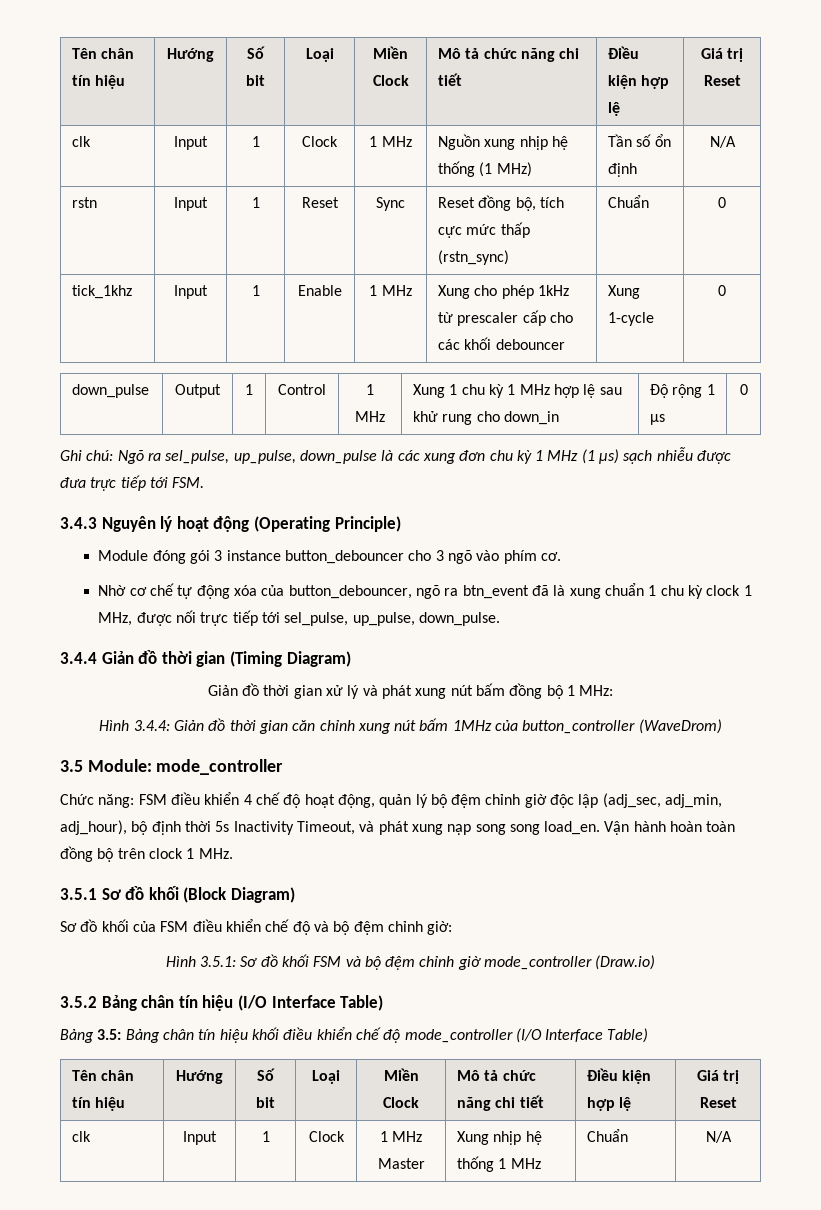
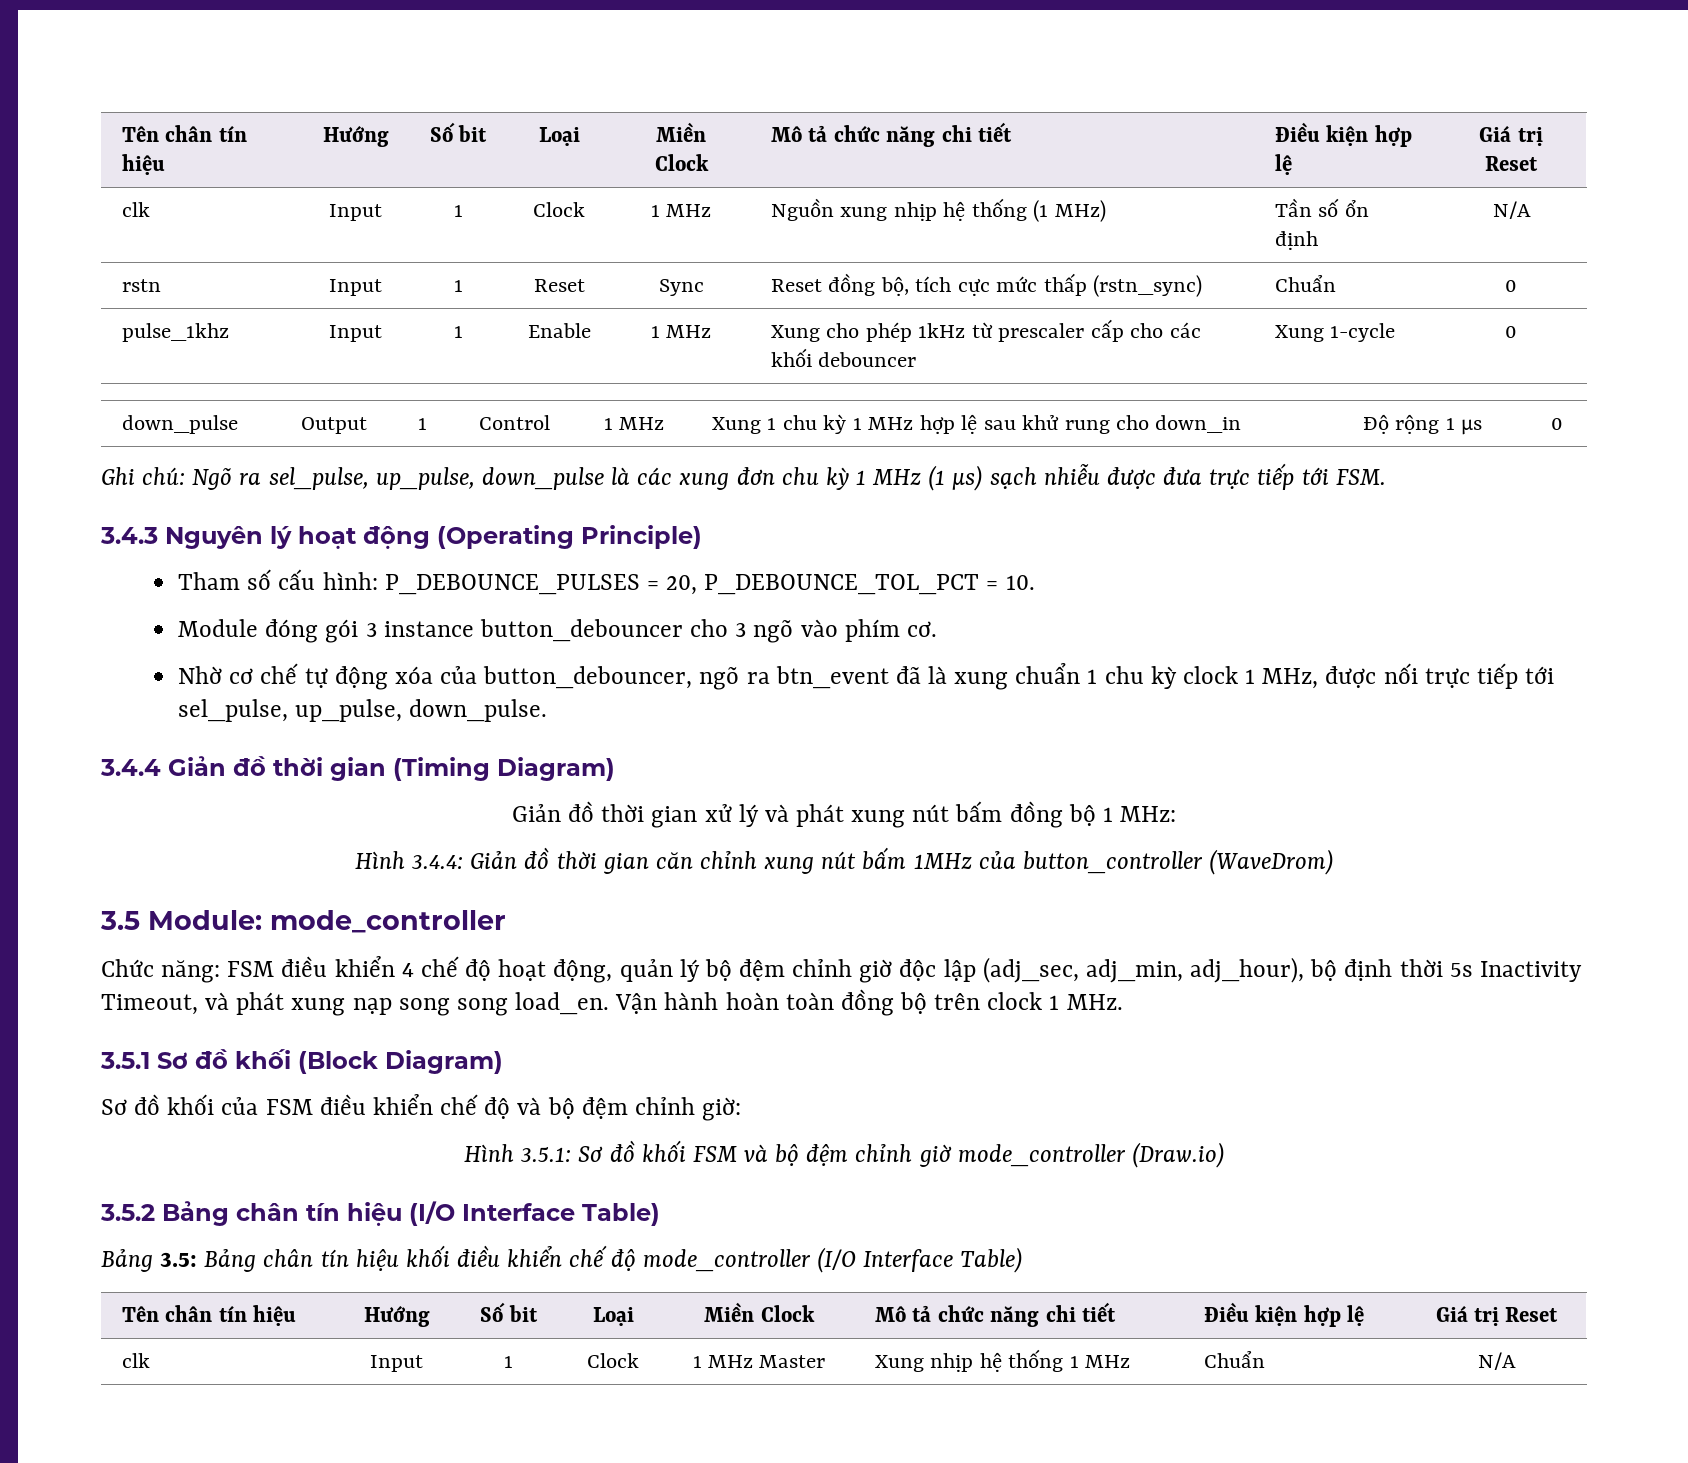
[72,285,133,299] tick_1khz -> [121,323,229,342] pulse_1khz
(401, 524) none -> [178,569,1035,595] // Tham số cấu hình: P_DEBOUNCE_PULSES = 20, P_DEBOUNCE_TOL_PCT = 10.

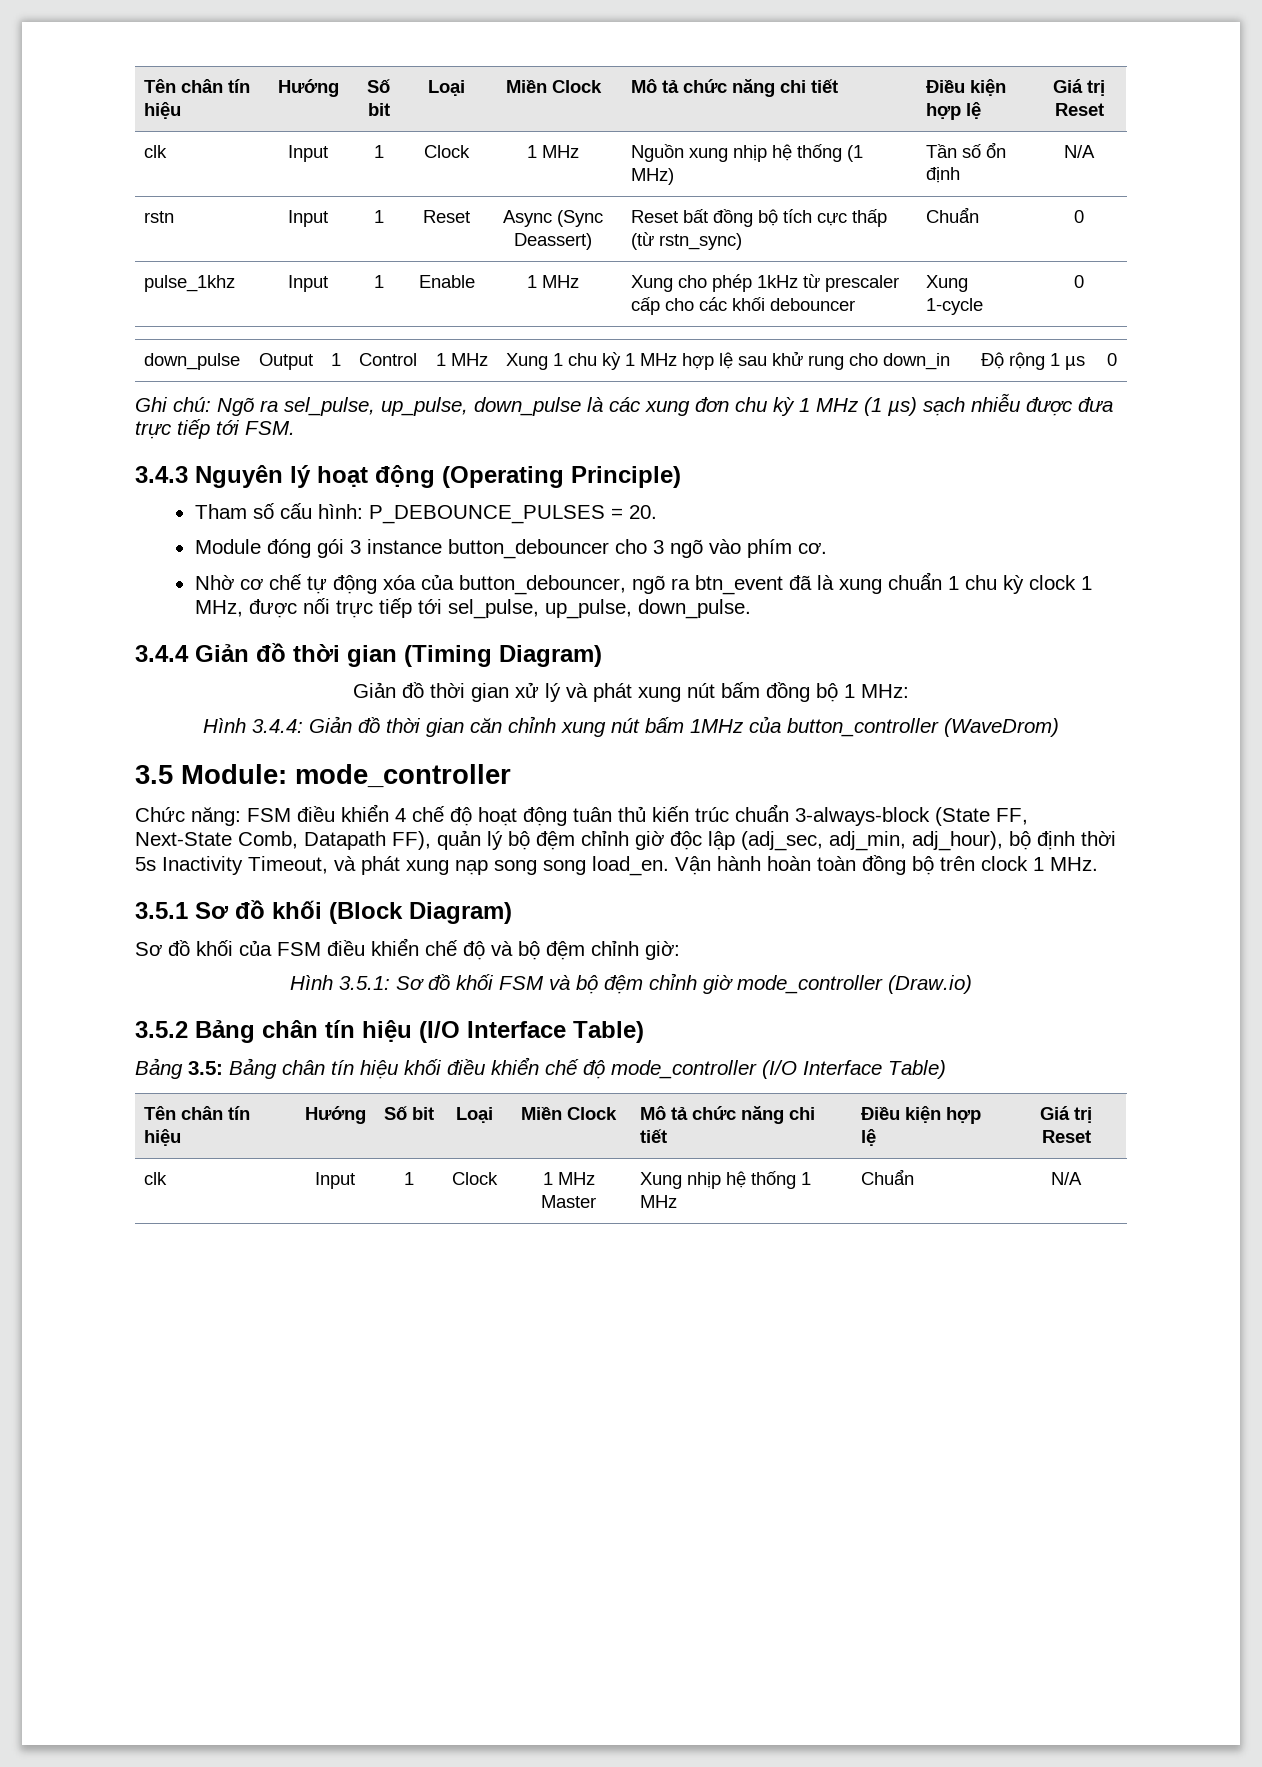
[658,279,704,296] [770,273,1203,297] Sync | Reset đồng bộ, tích cực mức thấp (rstn_sync) -> [503,210,603,227] [514,233,592,250] [630,209,887,227] [630,232,742,250] Async (Sync Deassert) | Reset bất đồng bộ tích cực thấp (từ rstn_sync)
[666,574,1035,595] 20, P_DEBOUNCE_TOL_PCT = 10. -> [628,505,657,519] 20.
[553,959,613,983] động, -> [523,804,1028,826] [135,831,431,850] động tuân thủ kiến trúc chuẩn 3-always-block (State FF, Next-State Comb, Datapath FF),

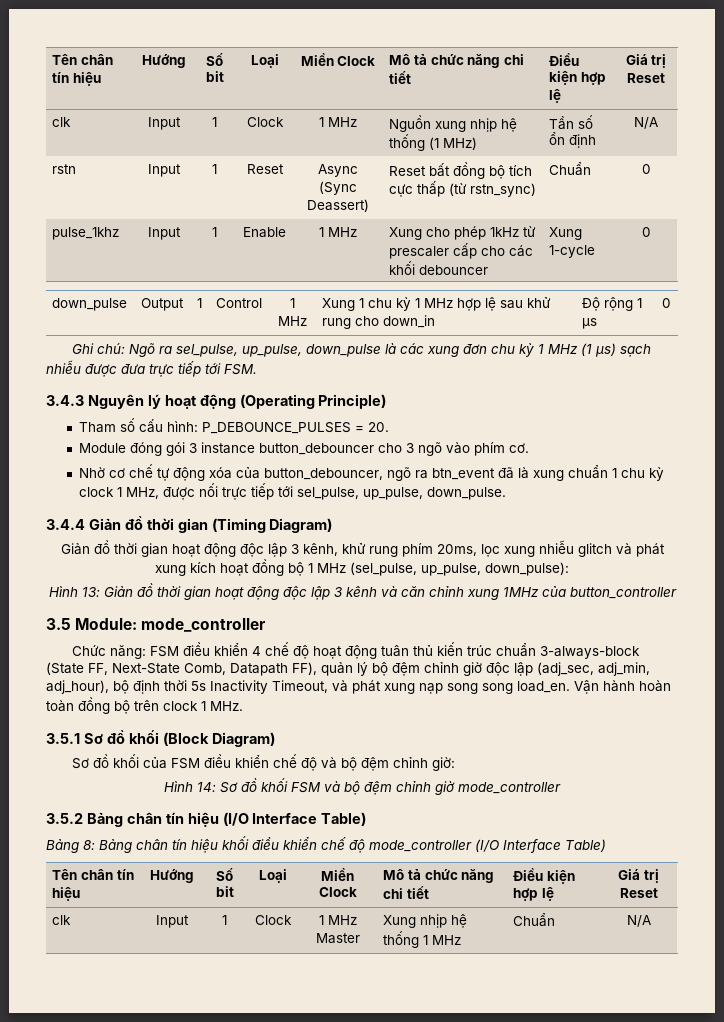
[515,682,760,702] xử lý và phát xung nút bấm -> [171,540,665,557] [155,562,249,576] hoạt động độc lập 3 kênh, khử rung phím 20ms, lọc xung nhiễu glitch và phát xung kích hoạt
[861,684,909,698] [203,716,464,737] MHz: // Hình 3.4.4: Giản đồ thời gian -> [317,562,569,576] [48,583,397,600] MHz (sel_pulse, up_pulse, down_pulse): // Hình 13: Giản đồ thời gian hoạt động độc lập 3 kênh và
[611,717,684,733] nút bấm -> (499, 594) none
[944,718,1059,737] (WaveDrom) -> (677, 593) none
[339,976,390,990] 3.5.1: -> [197,782,216,792] 14:
[888,975,972,994] (Draw.io) -> (561, 788) none
[188,1061,223,1075] 3.5: -> [83,840,95,850] 8:

